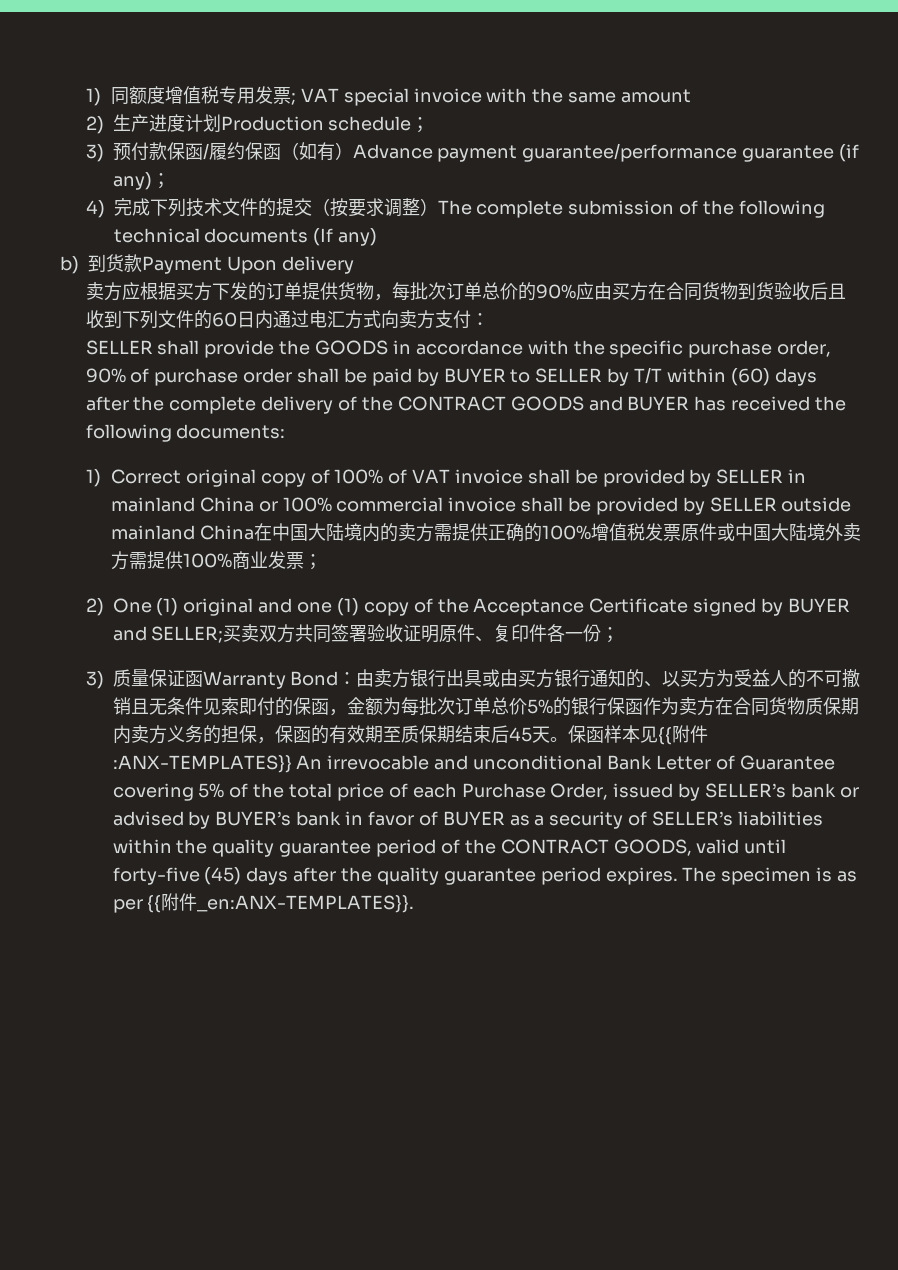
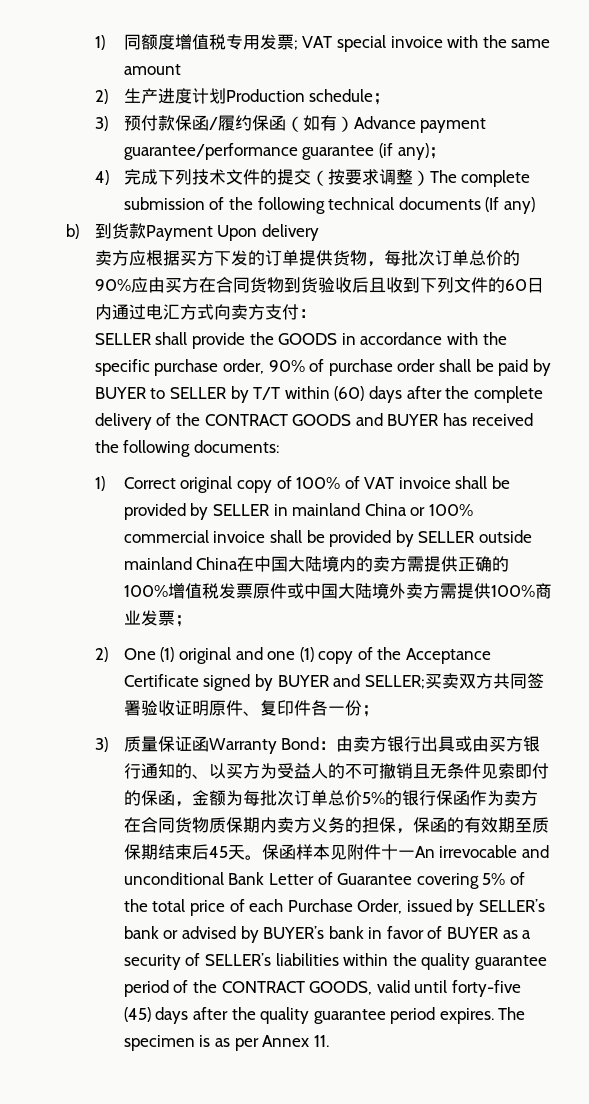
[657,725,708,745] [112,755,292,773] {{附件:ANX-TEMPLATES}} -> [346,844,415,860] 附件十一
[147,893,415,913] {{附件_en:ANX-TEMPLATES}}. -> [262,1035,329,1047] Annex 11.

